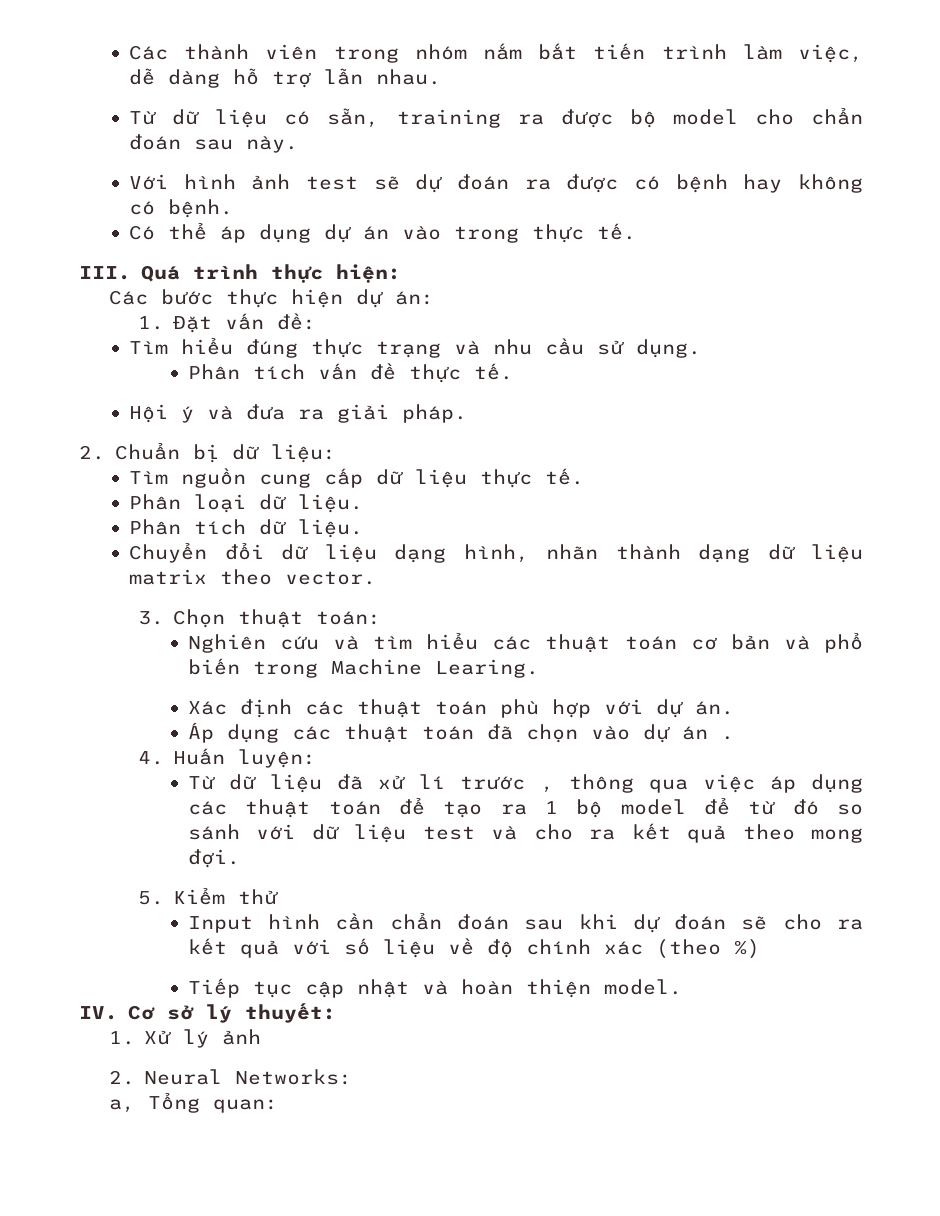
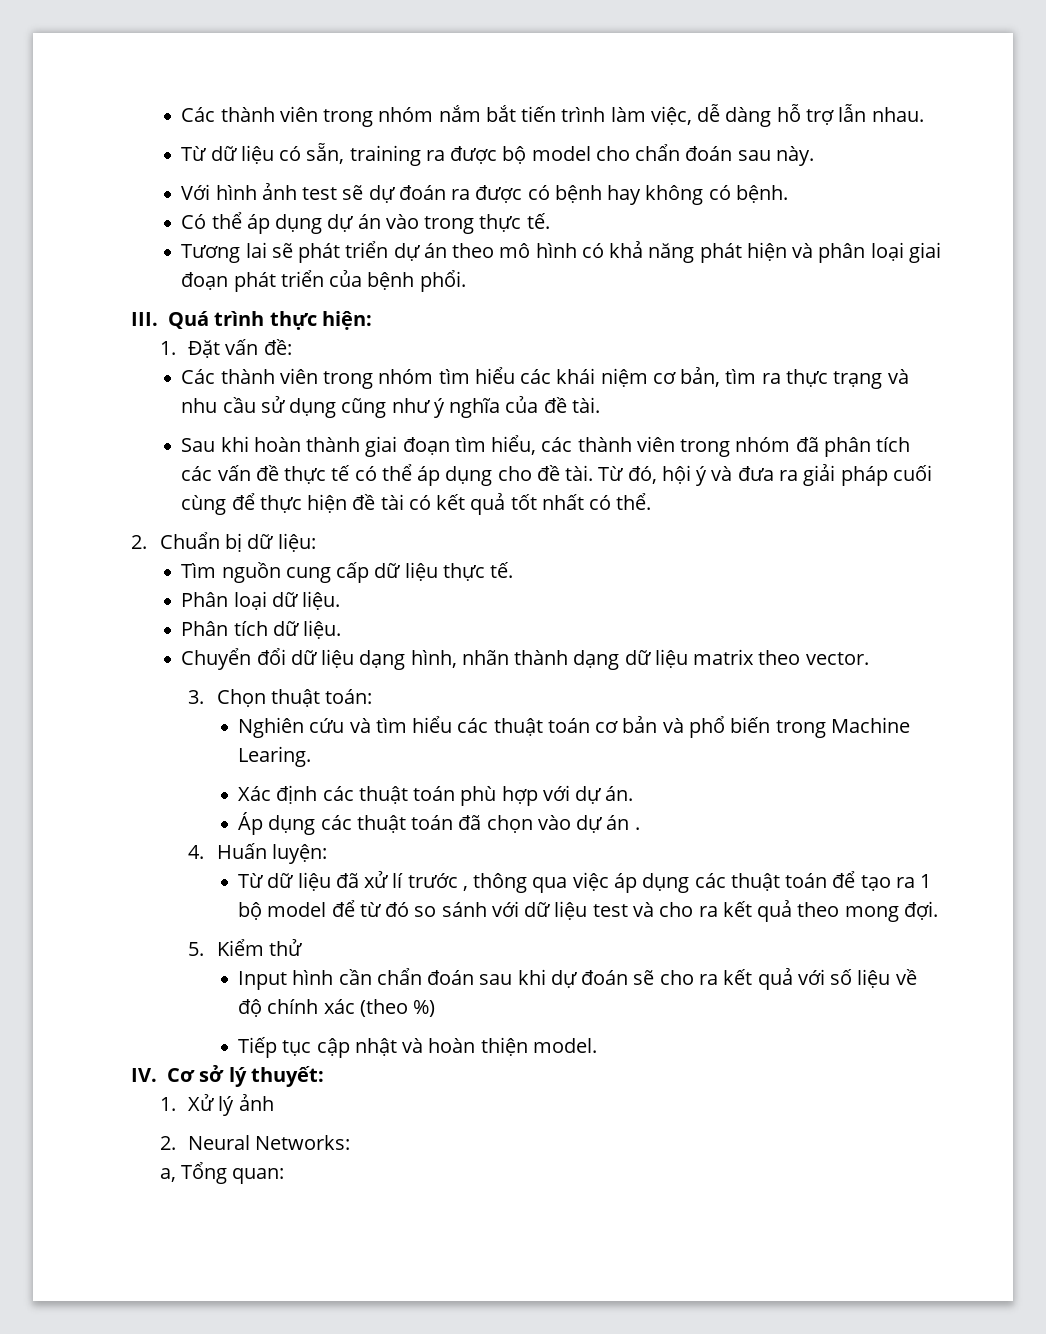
(637, 231) none -> [181,241,942,263] [181,270,466,292] // Tương lai sẽ phát triển dự án theo mô hình có khả năng phát hiện và phân loại giai đoạn phát triển của bệnh phổi.
[108,289,434,308] [138,313,317,333] [129,337,299,358] Các bước thực hiện dự án: // 1. Đặt vấn đề: // Tìm hiểu đúng -> [159,339,292,358] [181,367,781,389] 1. Đặt vấn đề: // Các thành viên trong nhóm tìm hiểu các khái niệm cơ bản, tìm ra
[636,339,702,358] [187,363,513,383] [129,404,169,423] dụng. // Phân tích vấn đề thực tế. // Hội -> [289,396,600,418] [181,435,911,457] [181,464,691,486] dụng cũng như ý nghĩa của đề tài. // Sau khi hoàn thành giai đoạn tìm hiểu, các thành viên trong nhóm đã phân tích các vấn đề thực tế có thể áp dụng cho đề tài. Từ đó, hội
[402,404,468,423] pháp. -> [840,465,932,486] [181,493,652,515] pháp cuối cùng để thực hiện đề tài có kết quả tốt nhất có thể.

